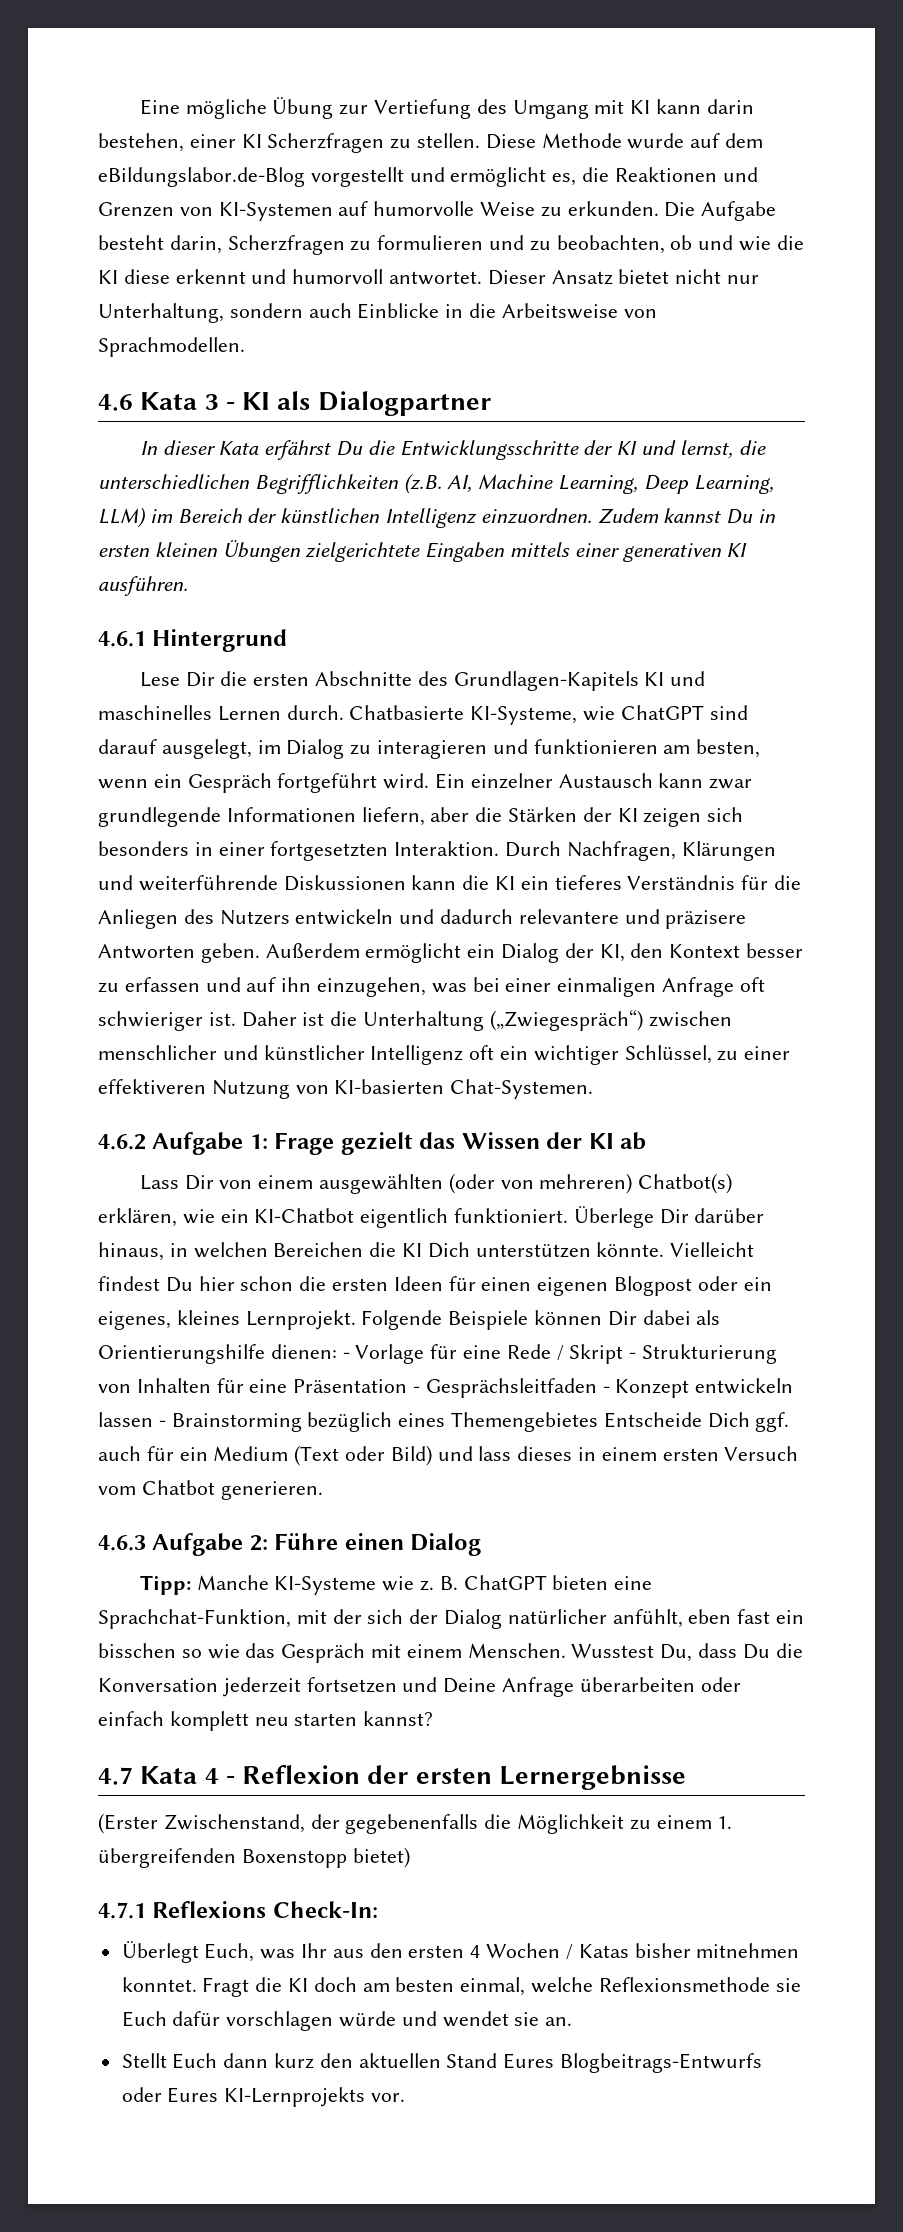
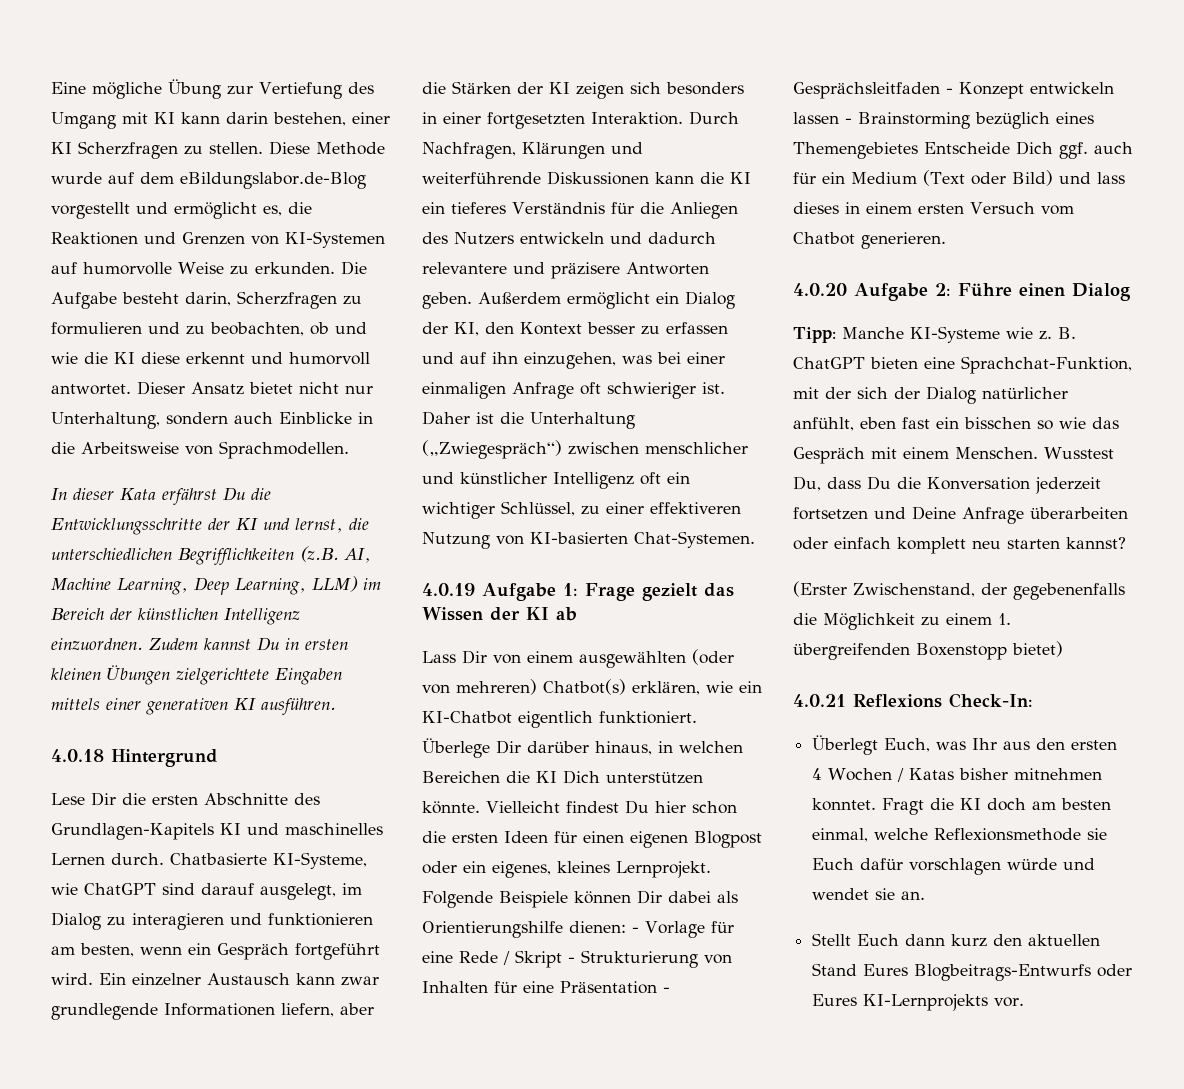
[98,391,491,416] // 4.6 Kata 3 - KI als Dialogpartner -> (349, 450) none
[98,631,146,647] 4.6.1 -> [51,749,104,762] 4.0.18
[98,1134,146,1150] 4.6.2 -> [422,583,475,596] 4.0.19
[98,1535,146,1551] 4.6.3 -> [793,283,847,296] 4.0.20
[98,1765,687,1790] // 4.7 Kata 4 - Reflexion der ersten Lernergebnisse -> (1126, 543) none
[98,1902,146,1919] 4.7.1 -> [793,694,846,707] 4.0.21

